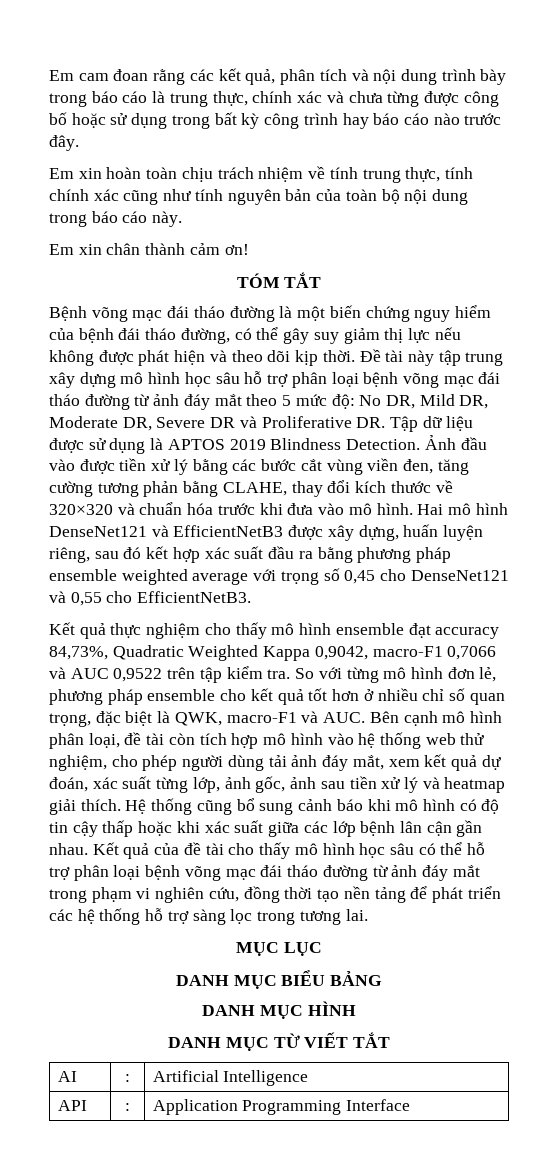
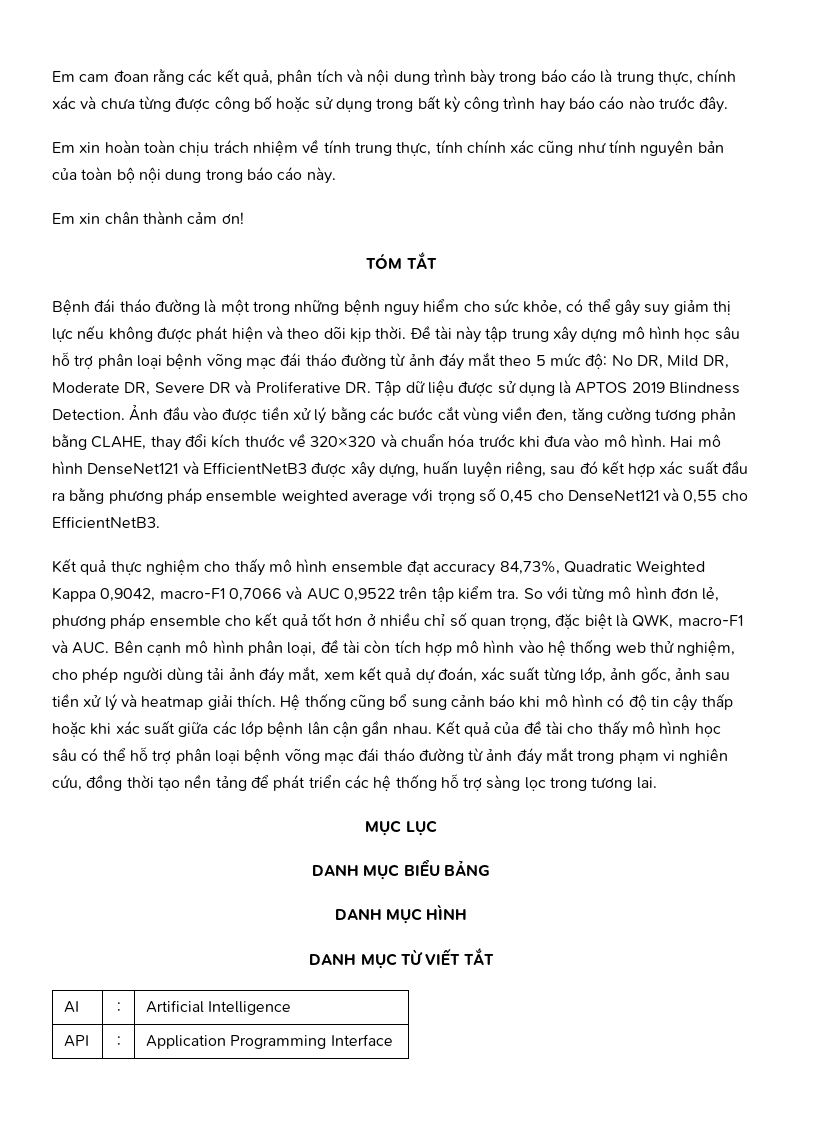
[91,307,163,322] võng mạc -> (90, 307) none
[329,305,491,322] [49,328,230,344] biến chứng nguy hiểm của bệnh đái tháo đường, -> [252,299,563,316] trong những bệnh nguy hiểm cho sức khỏe,

